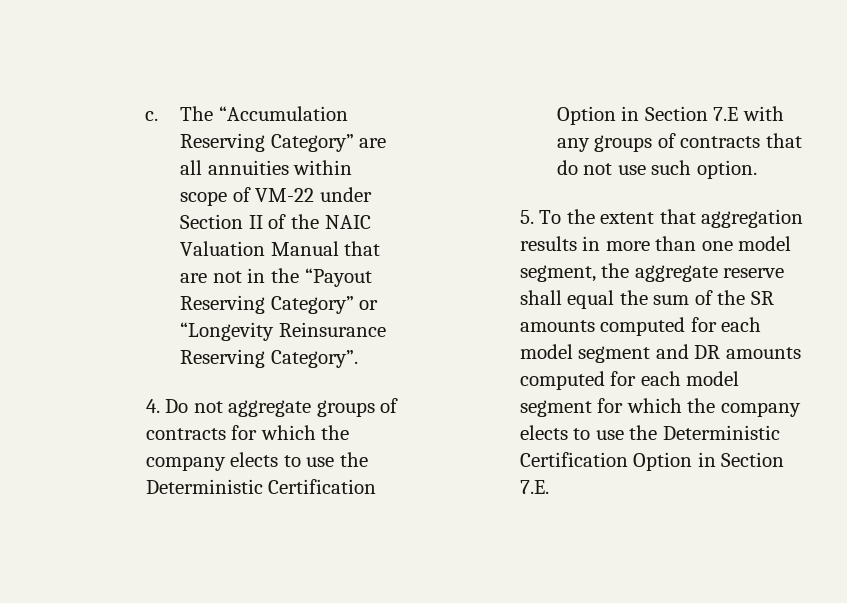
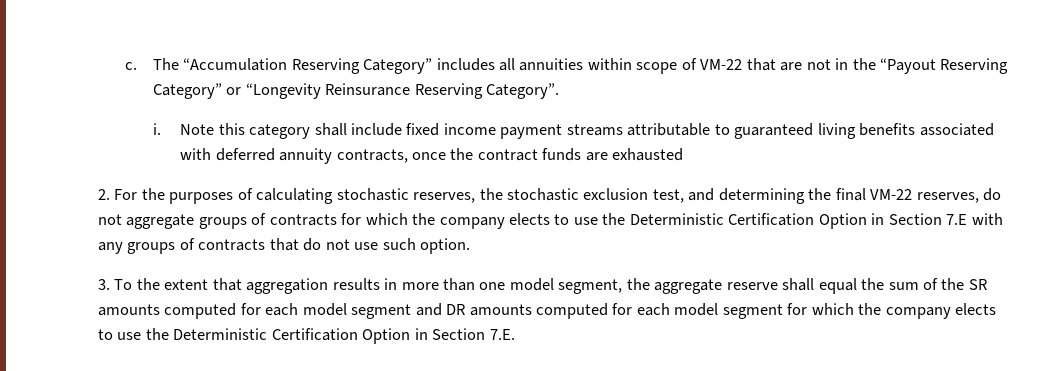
[359,138,387,148] are -> [436,58,495,71] includes
[320,187,373,202] [180,214,371,229] [180,241,339,256] under Section II of the NAIC Valuation Manual -> (743, 64) none
[145,399,189,413] 4. Do -> [152,123,994,139] [180,148,684,164] [97,188,1002,204] i. Note this category shall include fixed income payment streams attributable to guaranteed living benefits associated with deferred annuity contracts, once the contract funds are exhausted // 2. For the purposes of calculating stochastic reserves, the stochastic exclusion test, and determining the final VM-22 reserves, do
[519,210,534,224] 5. -> [97,279,110,290] 3.

